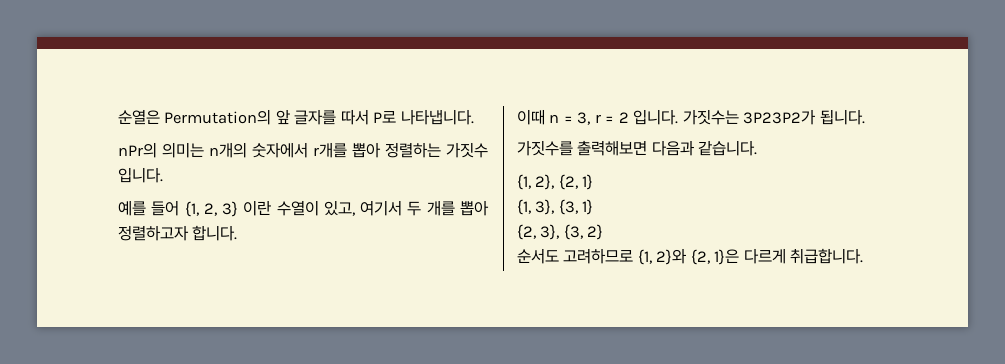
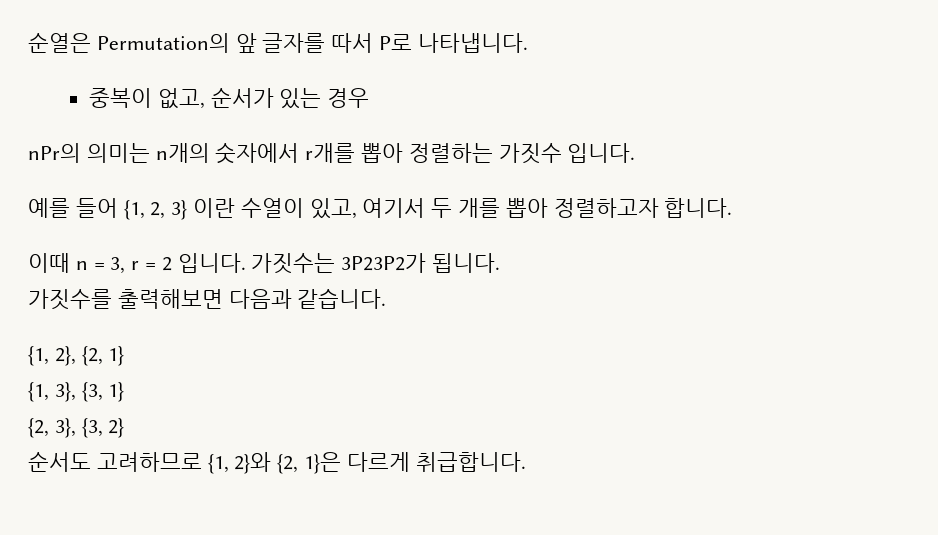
(474, 117) none -> [88,87,370,109] // 중복이 없고, 순서가 있는 경우

